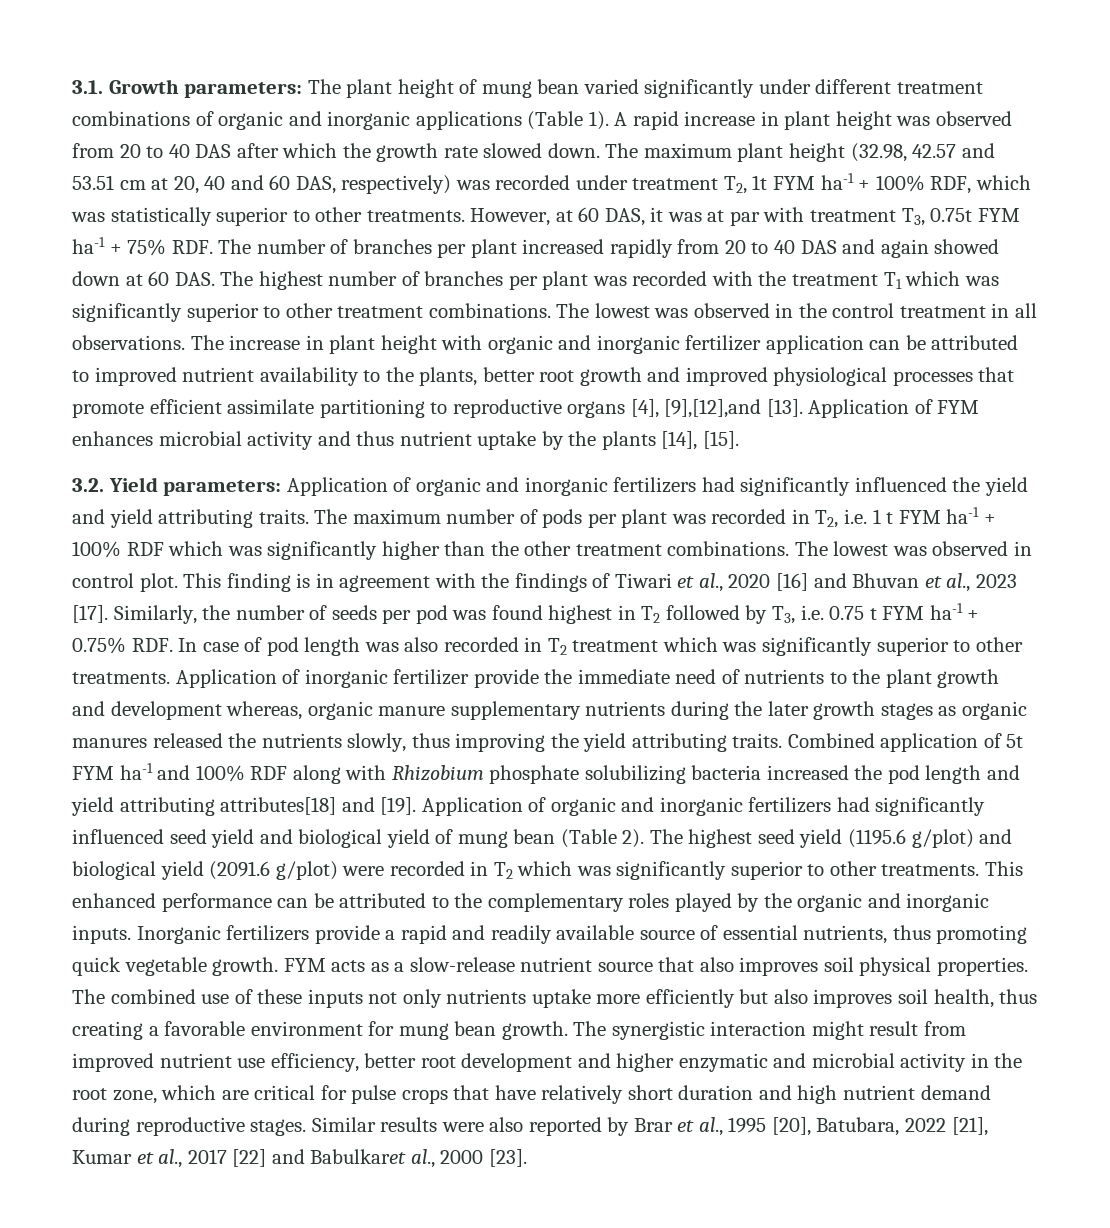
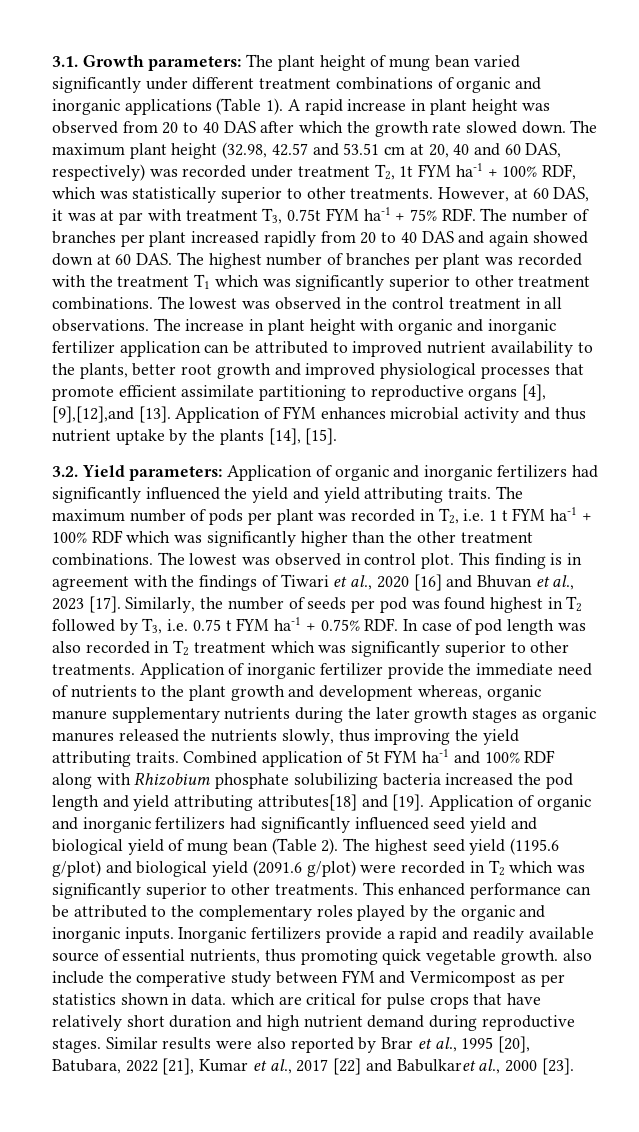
[283,957,1029,976] [72,989,1038,1008] [72,1021,966,1040] [72,1053,1023,1072] [72,1088,157,1104] FYM acts as a slow-release nutrient source that also improves soil physical properties. The combined use of these inputs not only nutrients uptake more efficiently but also improves soil health, thus creating a favorable environment for mung bean growth. The synergistic interaction might result from improved nutrient use efficiency, better root development and higher enzymatic and microbial activity in the root zone, -> [562,949,592,961] [52,970,565,987] [52,993,227,1006] also include the comperative study between FYM and Vermicompost as per statistics shown in data.

